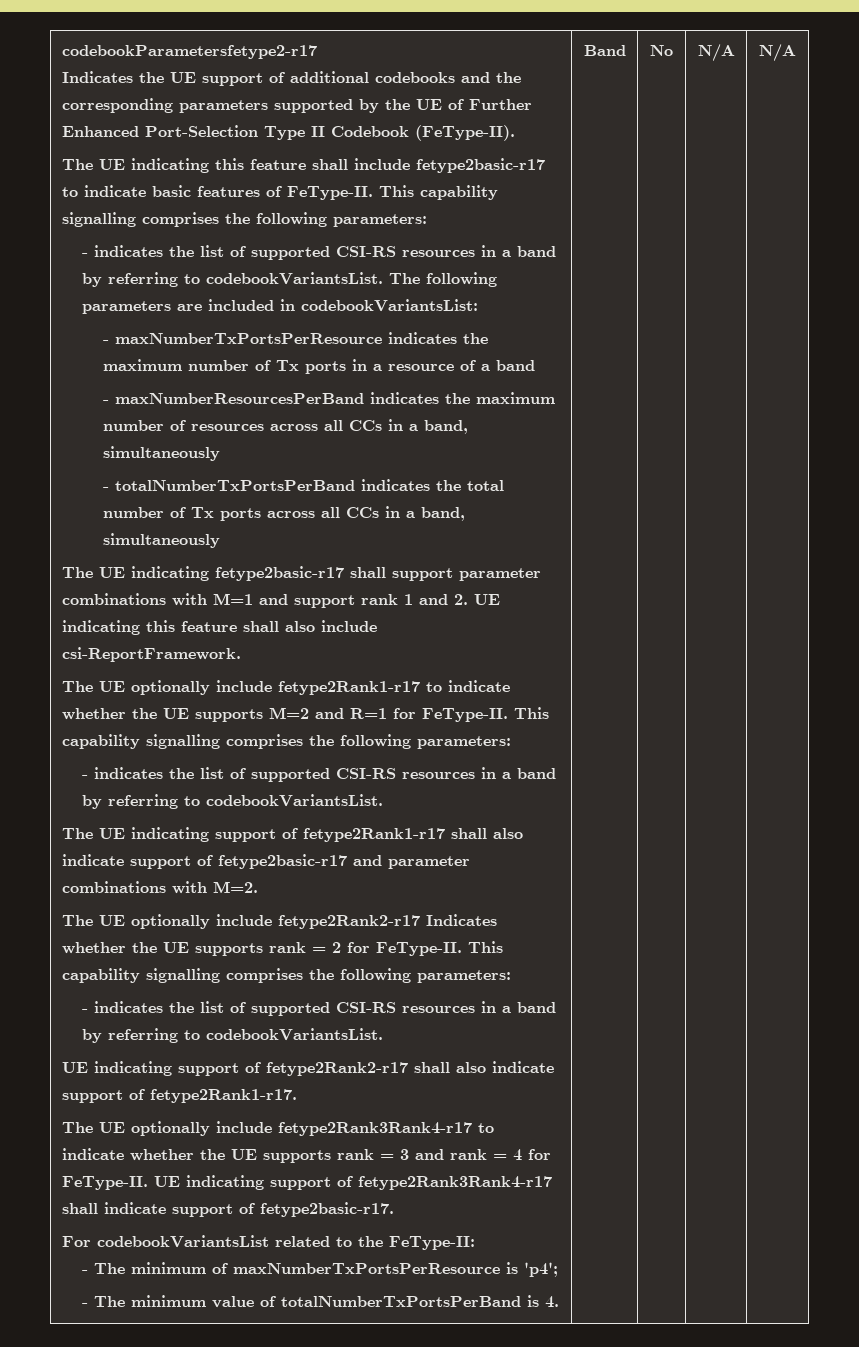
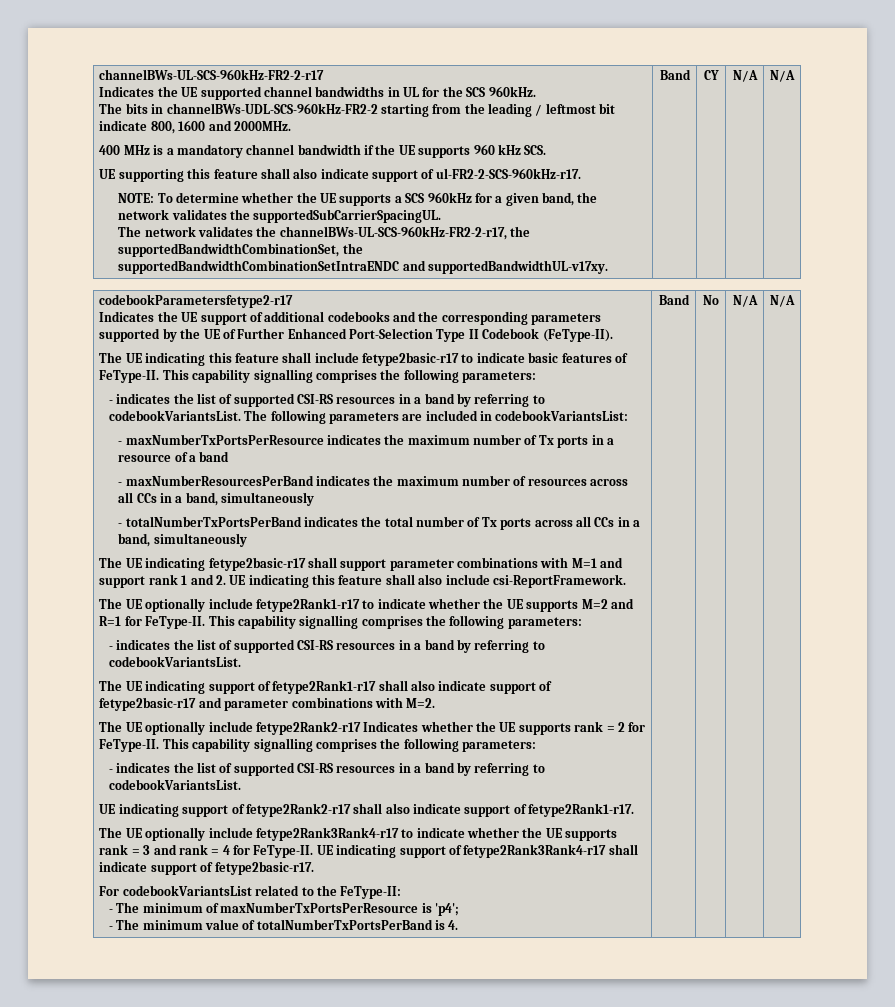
(61, 52) none -> [99,69,325,80] [99,86,536,100] [99,103,616,117] [99,120,291,134] [99,144,547,158] [99,168,581,182] [118,192,598,206] [118,209,442,223] [118,226,531,240] [118,243,363,257] [118,260,608,274] [659,69,691,80] [703,70,719,80] [732,70,758,82] [770,70,795,82] channelBWs-UL-SCS-960kHz-FR2-2-r17 // Indicates the UE supported channel bandwidths in UL for the SCS 960kHz. // The bits in channelBWs-UDL-SCS-960kHz-FR2-2 starting from the leading / leftmost bit indicate 800, 1600 and 2000MHz. // 400 MHz is a mandatory channel bandwidth if the UE supports 960 kHz SCS. // UE supporting this feature shall also indicate support of ul-FR2-2-SCS-960kHz-r17. // NOTE: To determine whether the UE supports a SCS 960kHz for a given band, the network validates the supportedSubCarrierSpacingUL. // The network validates the channelBWs-UL-SCS-960kHz-FR2-2-r17, the supportedBandwidthCombinationSet, the supportedBandwidthCombinationSetIntraENDC and supportedBandwidthUL-v17xy. | Band | CY | N/A | N/A //

